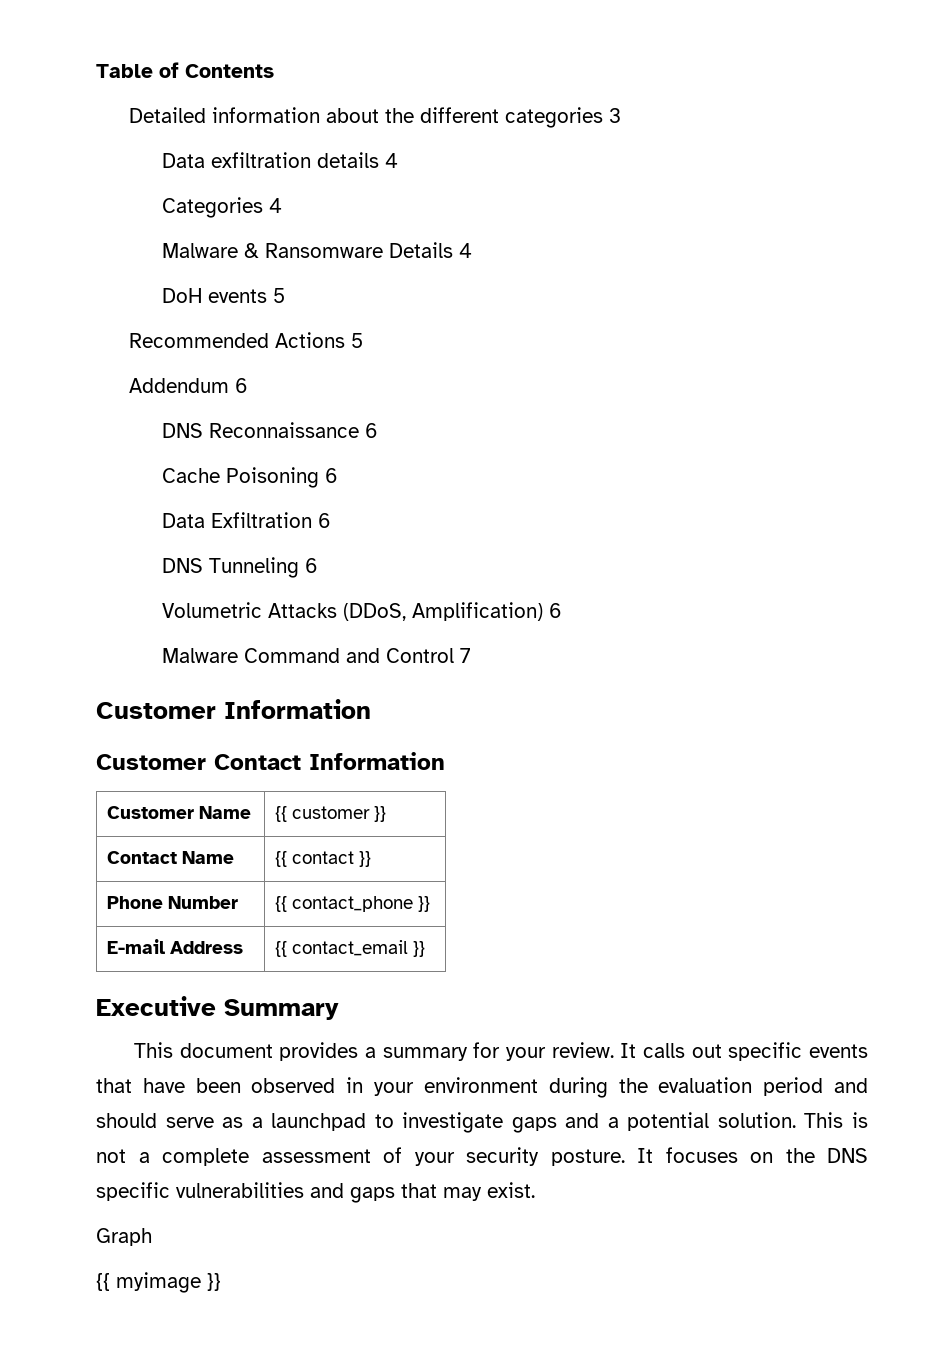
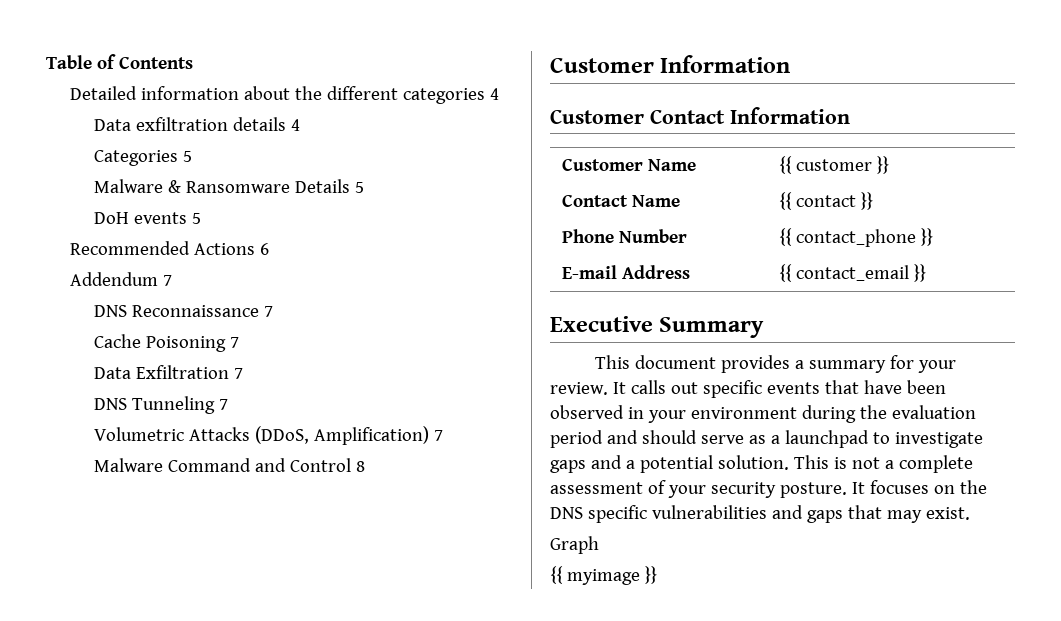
[609,108,622,123] 3 -> [490,88,500,100] 4
[269,198,283,213] 4 -> [183,151,193,162] 5
[459,243,473,258] 4 -> [355,182,365,193] 5
[351,333,364,348] 5 -> [260,243,270,255] 6
[235,378,249,393] 6 -> [163,275,173,286] 7
[365,423,379,438] 6 -> [264,306,274,317] 7
[325,468,339,483] 6 -> [230,337,240,348] 7
[318,513,332,528] 6 -> [234,368,244,379] 7
[305,558,319,573] 6 -> [219,399,229,410] 7
[549,603,563,618] 6 -> [434,430,444,441] 7
[460,648,472,663] 7 -> [356,461,366,472] 8

